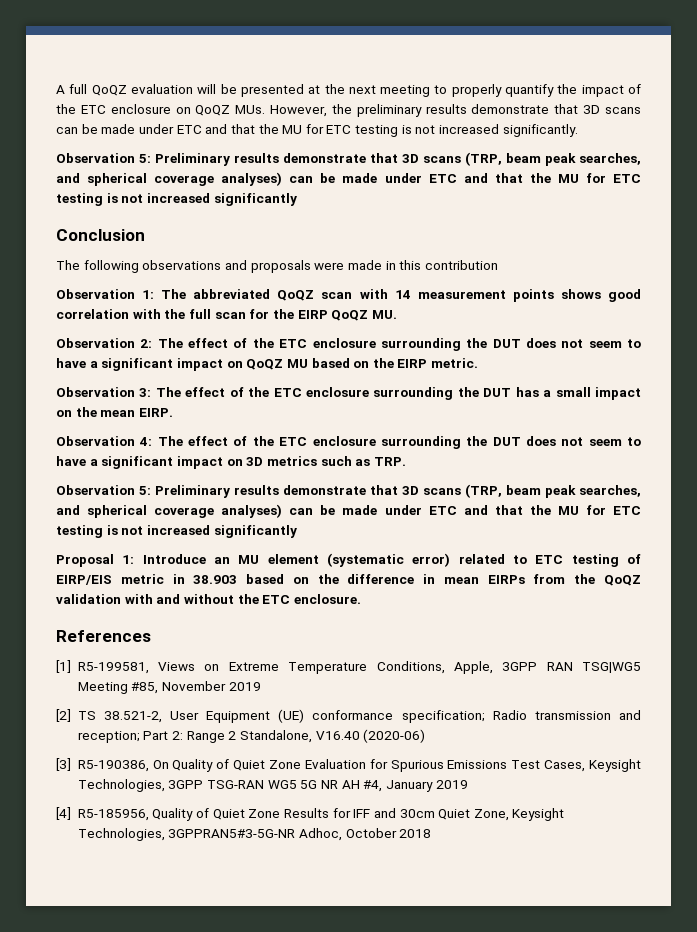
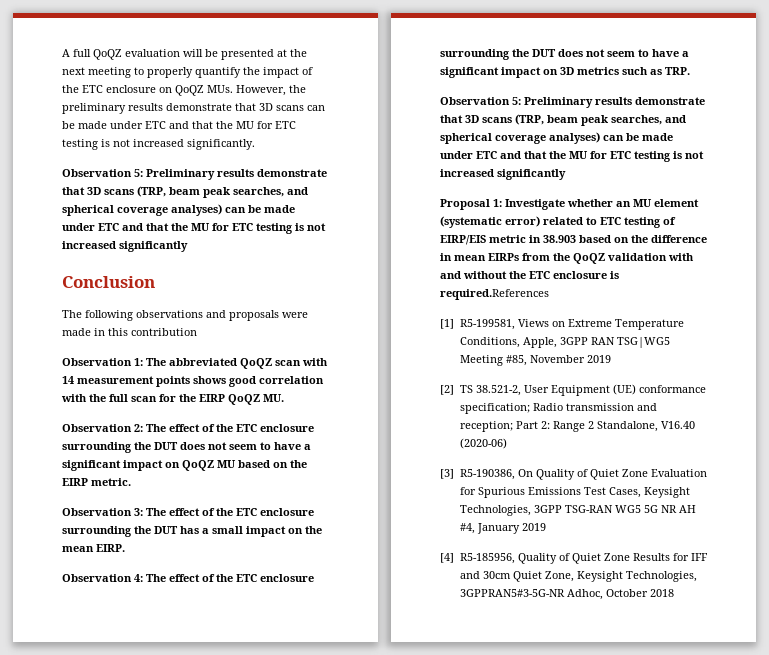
[142,554,206,564] Introduce -> [505,199,613,210] Investigate whether
[293,594,361,604] [56,630,151,642] enclosure. // References -> [553,271,619,279] [440,289,549,300] enclosure is required.References

